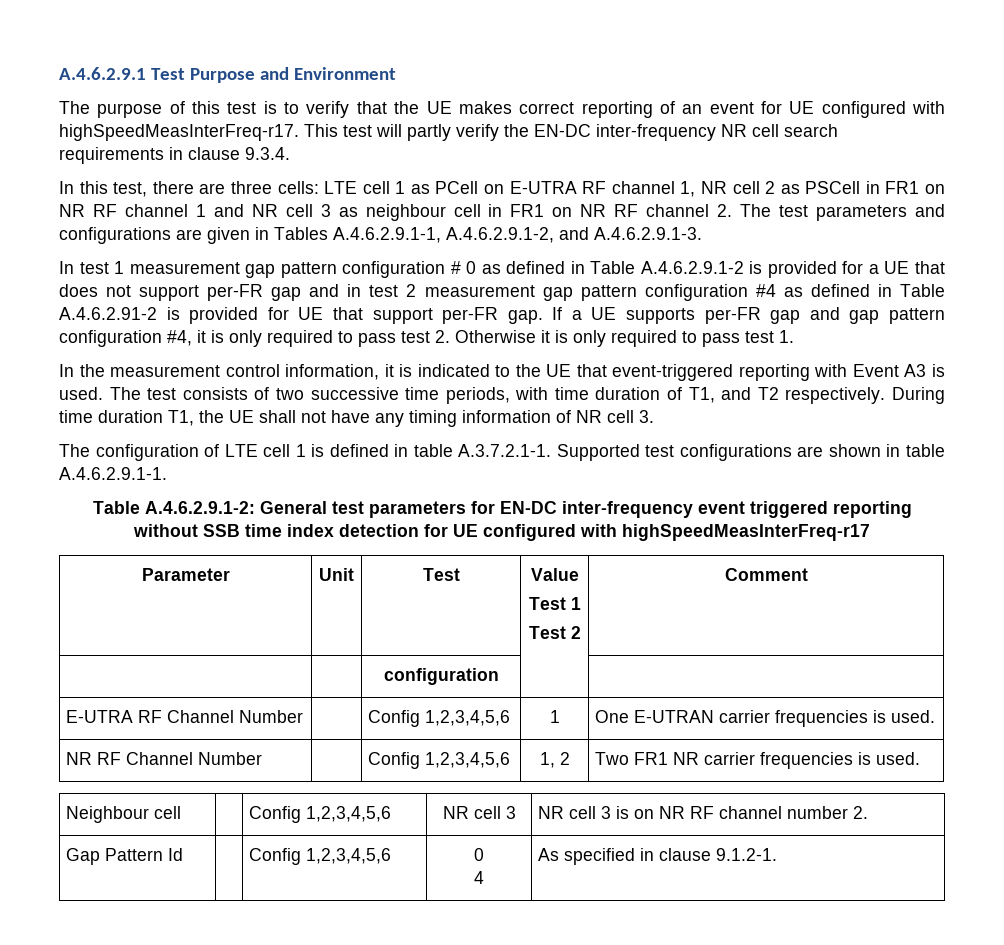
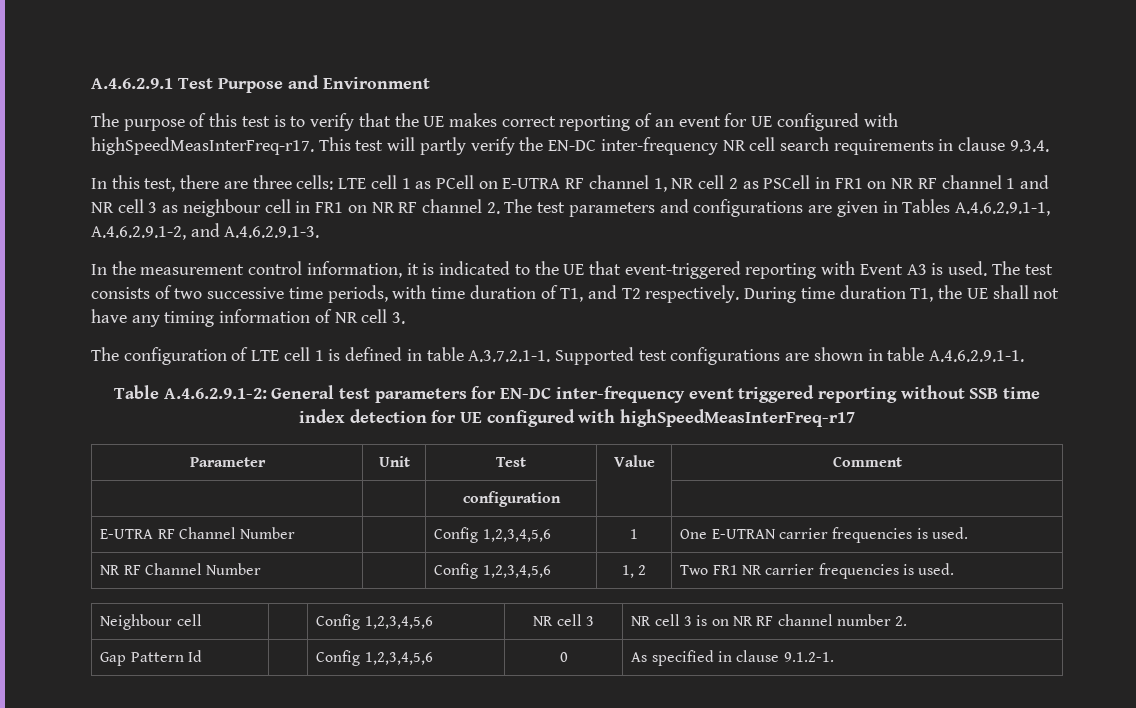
[59,261,945,278] [59,284,945,301] [59,307,946,324] [59,330,794,347] // In test 1 measurement gap pattern configuration # 0 as defined in Table A.4.6.2.9.1-2 is provided for a UE that does not support per-FR gap and in test 2 measurement gap pattern configuration #4 as defined in Table A.4.6.2.91-2 is provided for UE that support per-FR gap. If a UE supports per-FR gap and gap pattern configuration #4, it is only required to pass test 2. Otherwise it is only required to pass test 1. -> (320, 232) none
[528,597,581,610] [528,626,581,639] // Test 1 // Test 2 -> (655, 461) none
[474,871,484,884] // 4 -> (568, 657) none

